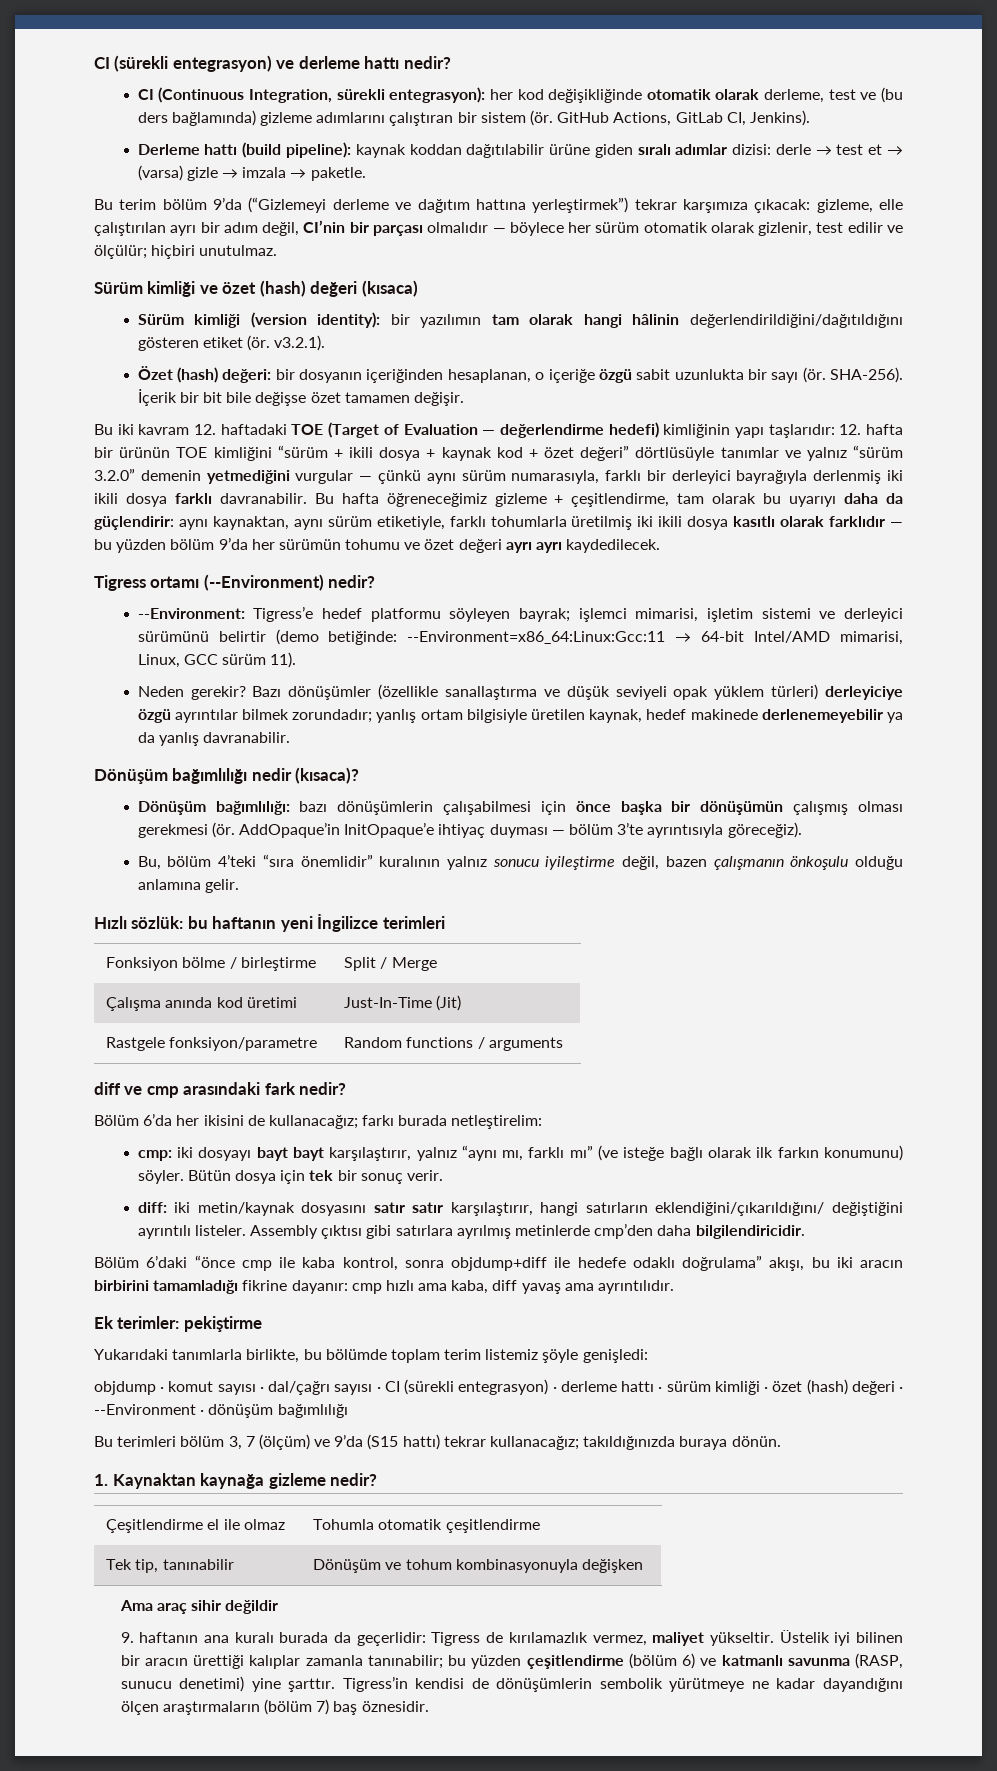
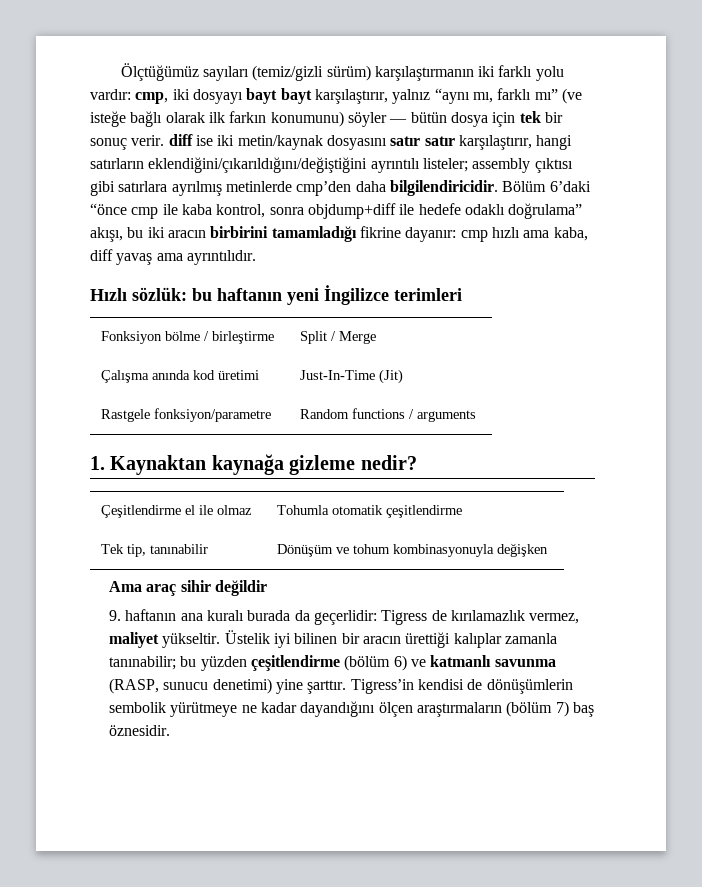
[94,55,451,72] [137,87,903,103] [137,110,810,126] [137,142,904,158] [137,165,366,181] [94,197,903,213] [94,220,904,236] [94,245,278,259] [94,280,418,297] [137,312,903,328] [137,335,326,351] [137,366,903,383] [137,389,464,406] [94,422,903,438] [94,445,903,461] [94,468,904,484] [94,493,903,507] [94,516,903,530] [94,537,661,553] [94,574,376,591] [137,606,903,622] [137,629,904,645] [137,652,297,668] [137,684,903,700] [137,709,903,723] [137,732,291,746] [94,767,360,784] [137,801,903,815] [137,822,802,838] [137,854,903,870] [137,879,239,893] CI (sürekli entegrasyon) ve derleme hattı nedir? // CI (Continuous Integration, sürekli entegrasyon): her kod değişikliğinde otomatik olarak derleme, test ve (bu ders bağlamında) gizleme adımlarını çalıştıran bir sistem (ör. GitHub Actions, GitLab CI, Jenkins). // Derleme hattı (build pipeline): kaynak koddan dağıtılabilir ürüne giden sıralı adımlar dizisi: derle → test et → (varsa) gizle → imzala → paketle. // Bu terim bölüm 9’da (“Gizlemeyi derleme ve dağıtım hattına yerleştirmek”) tekrar karşımıza çıkacak: gizleme, elle çalıştırılan ayrı bir adım değil, CI’nin bir parçası olmalıdır — böylece her sürüm otomatik olarak gizlenir, test edilir ve ölçülür; hiçbiri unutulmaz. // Sürüm kimliği ve özet (hash) değeri (kısaca) // Sürüm kimliği (version identity): bir yazılımın tam olarak hangi hâlinin değerlendirildiğini/dağıtıldığını gösteren etiket (ör. v3.2.1). // Özet (hash) değeri: bir dosyanın içeriğinden hesaplanan, o içeriğe özgü sabit uzunlukta bir sayı (ör. SHA-256). İçerik bir bit bile değişse özet tamamen değişir. // Bu iki kavram 12. haftadaki TOE (Target of Evaluation — değerlendirme hedefi) kimliğinin yapı taşlarıdır: 12. hafta bir ürünün TOE kimliğini “sürüm + ikili dosya + kaynak kod + özet değeri” dörtlüsüyle tanımlar ve yalnız “sürüm 3.2.0” demenin yetmediğini vurgular — çünkü aynı sürüm numarasıyla, farklı bir derleyici bayrağıyla derlenmiş iki ikili dosya farklı davranabilir. Bu hafta öğreneceğimiz gizleme + çeşitlendirme, tam olarak bu uyarıyı daha da güçlendirir: aynı kaynaktan, aynı sürüm etiketiyle, farklı tohumlarla üretilmiş iki ikili dosya kasıtlı olarak farklıdır — bu yüzden bölüm 9’da her sürümün tohumu ve özet değeri ayrı ayrı kaydedilecek. // Tigress ortamı (--Environment) nedir? // --Environment: Tigress’e hedef platformu söyleyen bayrak; işlemci mimarisi, işletim sistemi ve derleyici sürümünü belirtir (demo betiğinde: --Environment=x86_64:Linux:Gcc:11 → 64-bit Intel/AMD mimarisi, Linux, GCC sürüm 11). // Neden gerekir? Bazı dönüşümler (özellikle sanallaştırma ve düşük seviyeli opak yüklem türleri) derleyiciye özgü ayrıntılar bilmek zorundadır; yanlış ortam bilgisiyle üretilen kaynak, hedef makinede derlenemeyebilir ya da yanlış davranabilir. // Dönüşüm bağımlılığı nedir (kısaca)? // Dönüşüm bağımlılığı: bazı dönüşümlerin çalışabilmesi için önce başka bir dönüşümün çalışmış olması gerekmesi (ör. AddOpaque’in InitOpaque’e ihtiyaç duyması — bölüm 3’te ayrıntısıyla göreceğiz). // Bu, bölüm 4’teki “sıra önemlidir” kuralının yalnız sonucu iyileştirme değil, bazen çalışmanın önkoşulu olduğu anlamına gelir. -> [120,63,564,81] [90,88,582,104] [90,111,563,127] [90,134,573,150] [90,157,573,173] [90,180,591,196] [90,203,583,219] [90,226,588,242] [90,249,256,265] Ölçtüğümüz sayıları (temiz/gizli sürüm) karşılaştırmanın iki farklı yolu vardır: cmp, iki dosyayı bayt bayt karşılaştırır, yalnız “aynı mı, farklı mı” (ve isteğe bağlı olarak ilk farkın konumunu) söyler — bütün dosya için tek bir sonuç verir. diff ise iki metin/kaynak dosyasını satır satır karşılaştırır, hangi satırların eklendiğini/çıkarıldığını/değiştiğini ayrıntılı listeler; assembly çıktısı gibi satırlara ayrılmış metinlerde cmp’den daha bilgilendiricidir. Bölüm 6’daki “önce cmp ile kaba kontrol, sonra objdump+diff ile hedefe odaklı doğrulama” akışı, bu iki aracın birbirini tamamladığı fikrine dayanır: cmp hızlı ama kaba, diff yavaş ama ayrıntılıdır.
[94,1082,347,1098] [94,1113,543,1129] [137,1145,903,1161] [137,1170,443,1184] [137,1202,903,1216] [137,1223,805,1239] [94,1255,903,1271] [94,1280,675,1294] [94,1316,262,1332] [94,1349,648,1363] [94,1379,903,1395] [94,1404,348,1418] [94,1434,781,1450] // diff ve cmp arasındaki fark nedir? // Bölüm 6’da her ikisini de kullanacağız; farkı burada netleştirelim: // cmp: iki dosyayı bayt bayt karşılaştırır, yalnız “aynı mı, farklı mı” (ve isteğe bağlı olarak ilk farkın konumunu) söyler. Bütün dosya için tek bir sonuç verir. // diff: iki metin/kaynak dosyasını satır satır karşılaştırır, hangi satırların eklendiğini/çıkarıldığını/ değiştiğini ayrıntılı listeler. Assembly çıktısı gibi satırlara ayrılmış metinlerde cmp’den daha bilgilendiricidir. // Bölüm 6’daki “önce cmp ile kaba kontrol, sonra objdump+diff ile hedefe odaklı doğrulama” akışı, bu iki aracın birbirini tamamladığı fikrine dayanır: cmp hızlı ama kaba, diff yavaş ama ayrıntılıdır. // Ek terimler: pekiştirme // Yukarıdaki tanımlarla birlikte, bu bölümde toplam terim listemiz şöyle genişledi: // objdump · komut sayısı · dal/çağrı sayısı · CI (sürekli entegrasyon) · derleme hattı · sürüm kimliği · özet (hash) değeri · --Environment · dönüşüm bağımlılığı // Bu terimleri bölüm 3, 7 (ölçüm) ve 9’da (S15 hattı) tekrar kullanacağız; takıldığınızda buraya dönün. -> (477, 416) none

